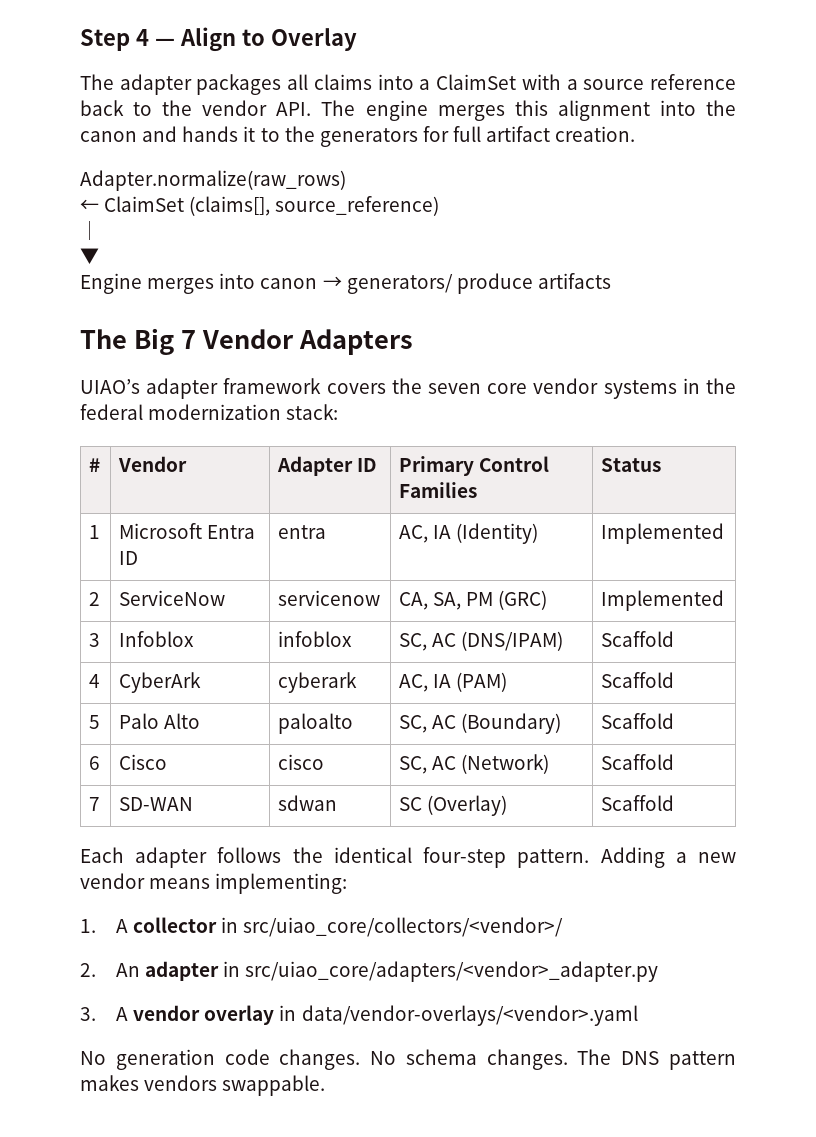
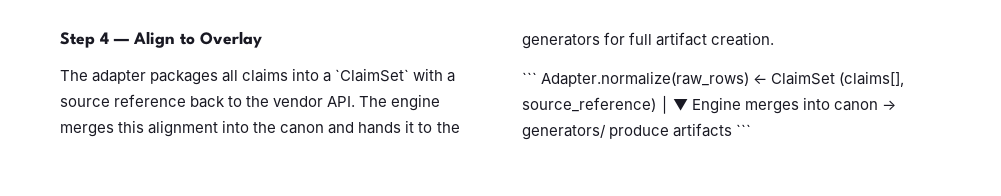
[436,74,517,90] ClaimSet -> [335,68,410,82] `ClaimSet`
(636, 134) none -> [522,72,537,84] ```
(346, 180) // -> (750, 79) none
(440, 206) // -> (656, 104) none
(99, 230) // -> (670, 104) none
(99, 256) // -> (689, 105) none
[80,328,413,355] [80,378,737,399] [80,404,339,420] [89,458,101,472] [118,456,188,472] [277,456,378,476] [399,456,550,476] [399,482,478,498] [601,458,662,472] [89,525,101,539] [119,523,256,539] [119,551,139,565] [278,525,327,539] [399,523,539,544] [601,523,725,544] [89,592,101,606] [119,590,226,606] [278,590,381,606] [399,590,548,610] [601,590,725,611] [89,633,101,647] [119,631,195,647] [278,631,353,647] [399,631,564,651] [601,631,675,647] [89,674,101,688] [119,672,202,693] [278,672,358,693] [399,672,508,692] [601,672,675,688] [89,715,101,729] [119,713,201,729] [278,713,354,734] [399,713,562,734] [601,713,675,729] [89,756,101,770] [119,754,168,770] [278,754,325,770] [399,754,550,774] [601,754,675,770] [89,797,101,811] [119,797,194,811] [278,795,338,811] [399,795,508,816] [601,795,675,811] [80,847,736,868] [80,873,348,894] [80,917,564,937] [80,961,659,982] [80,1005,638,1026] [80,1049,736,1070] [80,1075,326,1096] // The Big 7 Vendor Adapters // UIAO’s adapter framework covers the seven core vendor systems in the federal modernization stack: // # | Vendor | Adapter ID | Primary Control Families | Status // 1 | Microsoft Entra ID | entra | AC, IA (Identity) | Implemented // 2 | ServiceNow | servicenow | CA, SA, PM (GRC) | Implemented // 3 | Infoblox | infoblox | SC, AC (DNS/IPAM) | Scaffold // 4 | CyberArk | cyberark | AC, IA (PAM) | Scaffold // 5 | Palo Alto | paloalto | SC, AC (Boundary) | Scaffold // 6 | Cisco | cisco | SC, AC (Network) | Scaffold // 7 | SD-WAN | sdwan | SC (Overlay) | Scaffold // Each adapter follows the identical four-step pattern. Adding a new vendor means implementing: // 1. A collector in src/uiao_core/collectors/<vendor>/ // 2. An adapter in src/uiao_core/adapters/<vendor>_adapter.py // 3. A vendor overlay in data/vendor-overlays/<vendor>.yaml // No generation code changes. No schema changes. The DNS pattern makes vendors swappable. -> [736,124,752,136] ```

